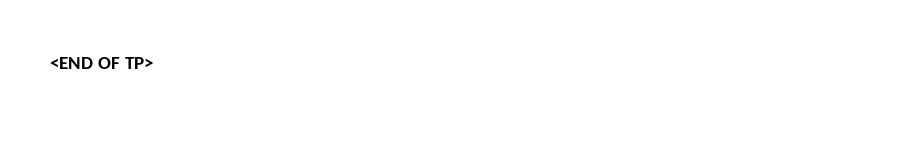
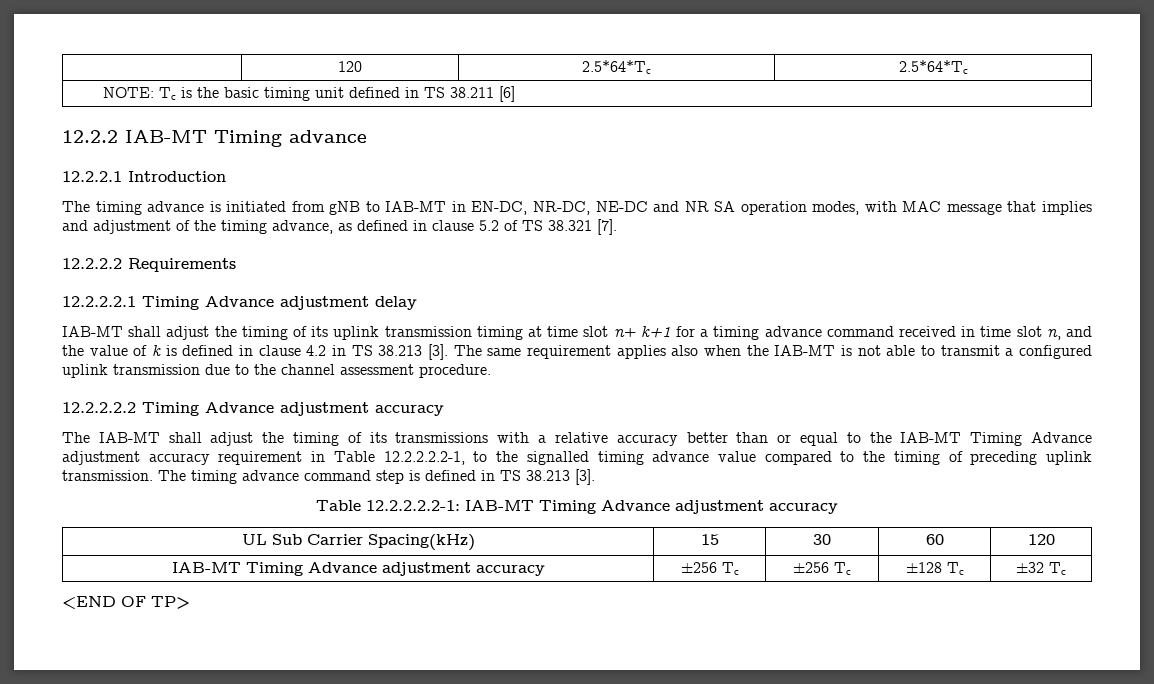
(50, 63) none -> [338,61,362,72] [582,60,651,74] [898,60,968,74] [103,86,516,102] [62,130,367,147] [62,171,226,182] [62,201,1092,215] [62,219,617,235] [62,258,236,272] [62,296,417,310] [62,326,1093,340] [62,344,1092,360] [62,364,491,378] [62,402,444,416] [62,432,1093,446] [62,451,1092,465] [62,469,595,485] [316,500,838,514] [241,534,475,551] [700,534,719,545] [813,534,831,545] [925,534,944,545] [1027,534,1055,545] [171,562,545,576] [680,562,739,575] [793,562,851,575] [905,562,964,575] [1016,562,1066,575] | 120 | 2.5*64*Tc | 2.5*64*Tc // NOTE: Tc is the basic timing unit defined in TS 38.211 [6] // 12.2.2 IAB-MT Timing advance // 12.2.2.1 Introduction // The timing advance is initiated from gNB to IAB-MT in EN-DC, NR-DC, NE-DC and NR SA operation modes, with MAC message that implies and adjustment of the timing advance, as defined in clause 5.2 of TS 38.321 [7]. // 12.2.2.2 Requirements // 12.2.2.2.1 Timing Advance adjustment delay // IAB-MT shall adjust the timing of its uplink transmission timing at time slot n+ k+1 for a timing advance command received in time slot n, and the value of k is defined in clause 4.2 in TS 38.213 [3]. The same requirement applies also when the IAB-MT is not able to transmit a configured uplink transmission due to the channel assessment procedure. // 12.2.2.2.2 Timing Advance adjustment accuracy // The IAB-MT shall adjust the timing of its transmissions with a relative accuracy better than or equal to the IAB-MT Timing Advance adjustment accuracy requirement in Table 12.2.2.2.2-1, to the signalled timing advance value compared to the timing of preceding uplink transmission. The timing advance command step is defined in TS 38.213 [3]. // Table 12.2.2.2.2-1: IAB-MT Timing Advance adjustment accuracy // UL Sub Carrier Spacing(kHz) | 15 | 30 | 60 | 120 // IAB-MT Timing Advance adjustment accuracy | ±256 Tc | ±256 Tc | ±128 Tc | ±32 Tc //

